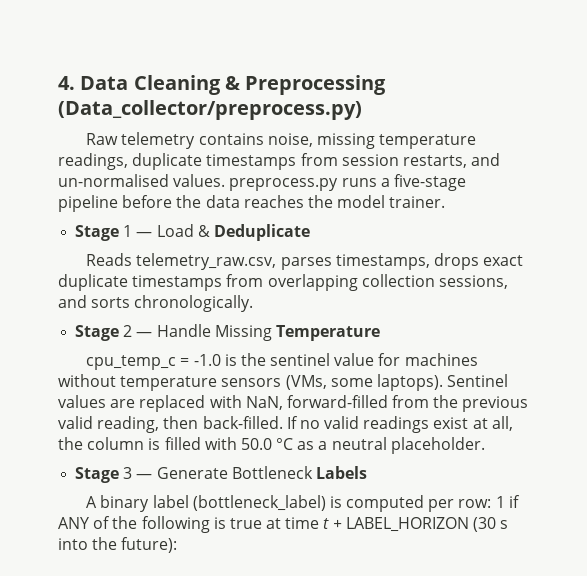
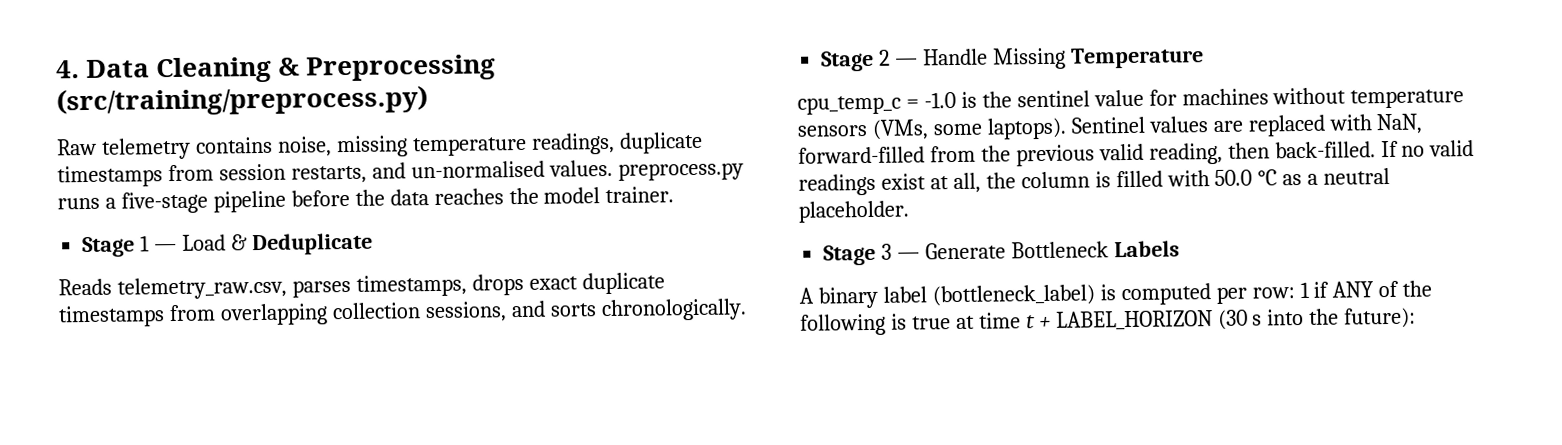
[58,100,362,120] (Data_collector/preprocess.py) -> [56,85,428,117] (src/training/preprocess.py)

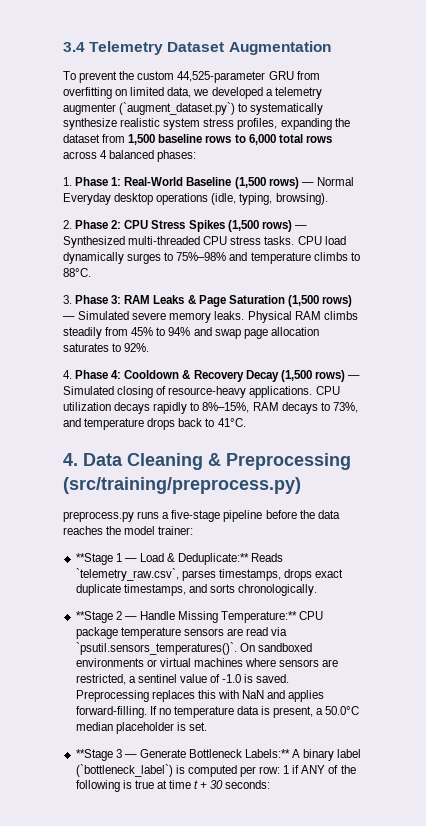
(56, 69) none -> [63,41,331,55] [63,71,320,83] [63,87,322,99] [63,102,324,115] [63,118,350,130] [63,134,332,145] [63,150,197,162] [63,177,354,189] [63,193,328,205] [63,220,307,232] [63,236,346,248] [63,252,360,264] [63,268,91,277] [63,295,352,307] [63,311,358,323] [63,327,319,339] [63,343,150,352] [63,370,360,382] [63,386,340,398] [63,402,358,414] [63,418,246,430] 3.4 Telemetry Dataset Augmentation // To prevent the custom 44,525-parameter GRU from overfitting on limited data, we developed a telemetry augmenter (`augment_dataset.py`) to systematically synthesize realistic system stress profiles, expanding the dataset from 1,500 baseline rows to 6,000 total rows across 4 balanced phases: // 1. Phase 1: Real-World Baseline (1,500 rows) — Normal Everyday desktop operations (idle, typing, browsing). // 2. Phase 2: CPU Stress Spikes (1,500 rows) — Synthesized multi-threaded CPU stress tasks. CPU load dynamically surges to 75%–98% and temperature climbs to 88°C. // 3. Phase 3: RAM Leaks & Page Saturation (1,500 rows) — Simulated severe memory leaks. Physical RAM climbs steadily from 45% to 94% and swap page allocation saturates to 92%. // 4. Phase 4: Cooldown & Recovery Decay (1,500 rows) — Simulated closing of resource-heavy applications. CPU utilization decays rapidly to 8%–15%, RAM decays to 73%, and temperature drops back to 41°C. //
[56,131,703,160] [57,159,613,188] Raw telemetry contains noise, missing temperature readings, duplicate timestamps from session restarts, and un-normalised values. -> (301, 485) none
[605,186,675,204] [82,236,136,258] trainer. // Stage -> [158,526,194,535] [75,553,113,565] trainer: // **Stage
[251,232,373,256] [58,276,287,300] Deduplicate // Reads telemetry_raw.csv, -> [178,553,284,565] [75,568,179,581] Deduplicate:** Reads `telemetry_raw.csv`,
[58,301,507,328] timestamps from overlapping collection sessions, -> [123,584,186,596] timestamps,
[821,50,875,72] Stage -> [75,611,113,623] **Stage
[1070,47,1204,69] [797,87,1465,115] [797,113,1424,140] [798,140,1475,167] [798,167,1391,196] [798,200,909,223] [823,244,877,266] Temperature // cpu_temp_c = -1.0 is the sentinel value for machines without temperature sensors (VMs, some laptops). Sentinel values are replaced with NaN, forward-filled from the previous valid reading, then back-filled. If no valid readings exist at all, the column is filled with 50.0 °C as a neutral placeholder. // Stage -> [221,611,324,623] [75,627,288,639] [75,642,312,655] [75,658,339,667] [75,674,290,685] [75,690,325,702] [75,706,360,718] [75,722,207,734] [75,749,113,761] Temperature:** CPU package temperature sensors are read via `psutil.sensors_temperatures()`. On sandboxed environments or virtual machines where sensors are restricted, a sentinel value of -1.0 is saved. Preprocessing replaces this with NaN and applies forward-filling. If no temperature data is present, a 50.0°C median placeholder is set. // **Stage
[1113,240,1180,258] Labels // -> [245,749,291,758] Labels:**
[931,284,1095,307] (bottleneck_label) -> [75,764,173,777] (`bottleneck_label`)
[1055,307,1417,331] LABEL_HORIZON (30 s into the future): -> [210,780,271,789] 30 seconds:

